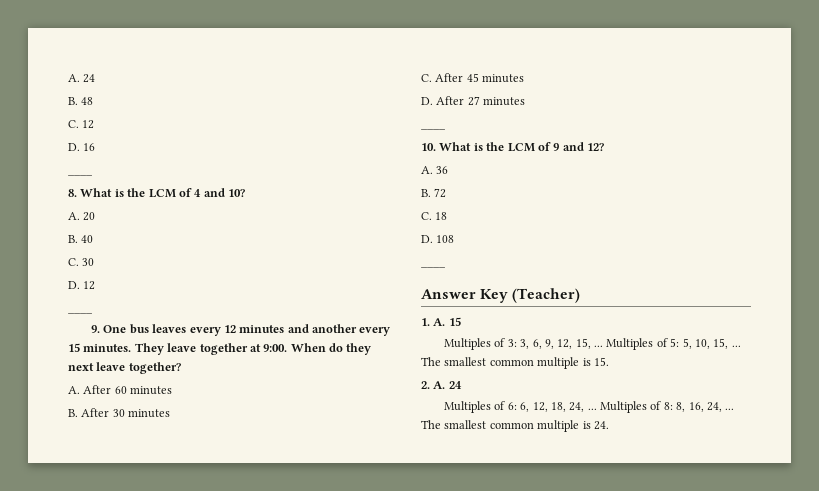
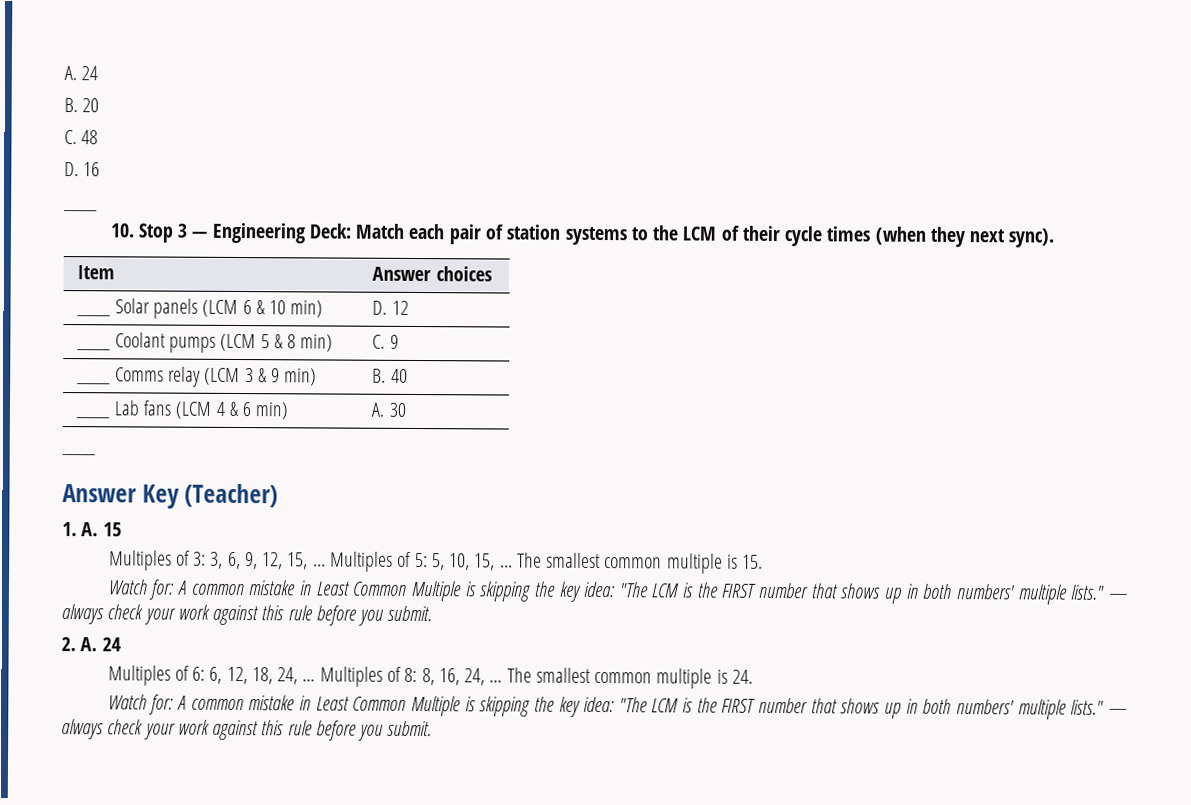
[81,97,94,105] [68,120,95,129] 48 // C. 12 -> [82,98,100,113] [64,130,99,145] 20 // C. 48
[68,188,245,198] [68,212,96,221] [68,235,94,243] [68,258,95,266] [68,281,96,290] [68,312,93,314] [91,324,391,336] [68,343,372,355] [68,362,181,374] [68,385,173,395] [68,408,171,418] [421,73,525,83] [421,96,526,106] [421,128,446,130] [421,142,604,152] [421,166,449,174] [421,188,447,198] [421,212,448,220] [421,235,455,243] 8. What is the LCM of 4 and 10? // A. 20 // B. 40 // C. 30 // D. 12 // ____ // 9. One bus leaves every 12 minutes and another every 15 minutes. They leave together at 9:00. When do they next leave together? // A. After 60 minutes // B. After 30 minutes // C. After 45 minutes // D. After 27 minutes // ____ // 10. What is the LCM of 9 and 12? // A. 36 // B. 72 // C. 18 // D. 108 -> [109,222,1055,248] [77,265,116,280] [372,266,492,282] [76,298,324,319] [372,300,409,315] [76,332,334,353] [372,334,399,349] [76,366,318,387] [372,368,408,383] [75,400,289,420] [371,402,406,417] 10. Stop 3 — Engineering Deck: Match each pair of station systems to the LCM of their cycle times (when they next sync). // Item | Answer choices // ____ Solar panels (LCM 6 & 10 min) | D. 12 // ____ Coolant pumps (LCM 5 & 8 min) | C. 9 // ____ Comms relay (LCM 3 & 9 min) | B. 40 // ____ Lab fans (LCM 4 & 6 min) | A. 30
(609, 361) none -> [107,579,1127,605] [61,604,433,626] // Watch for: A common mistake in Least Common Multiple is skipping the key idea: "The LCM is the FIRST number that shows up in both numbers' multiple lists." — always check your work against this rule before you submit.
(609, 425) none -> [107,694,1127,720] [61,719,433,741] // Watch for: A common mistake in Least Common Multiple is skipping the key idea: "The LCM is the FIRST number that shows up in both numbers' multiple lists." — always check your work against this rule before you submit.

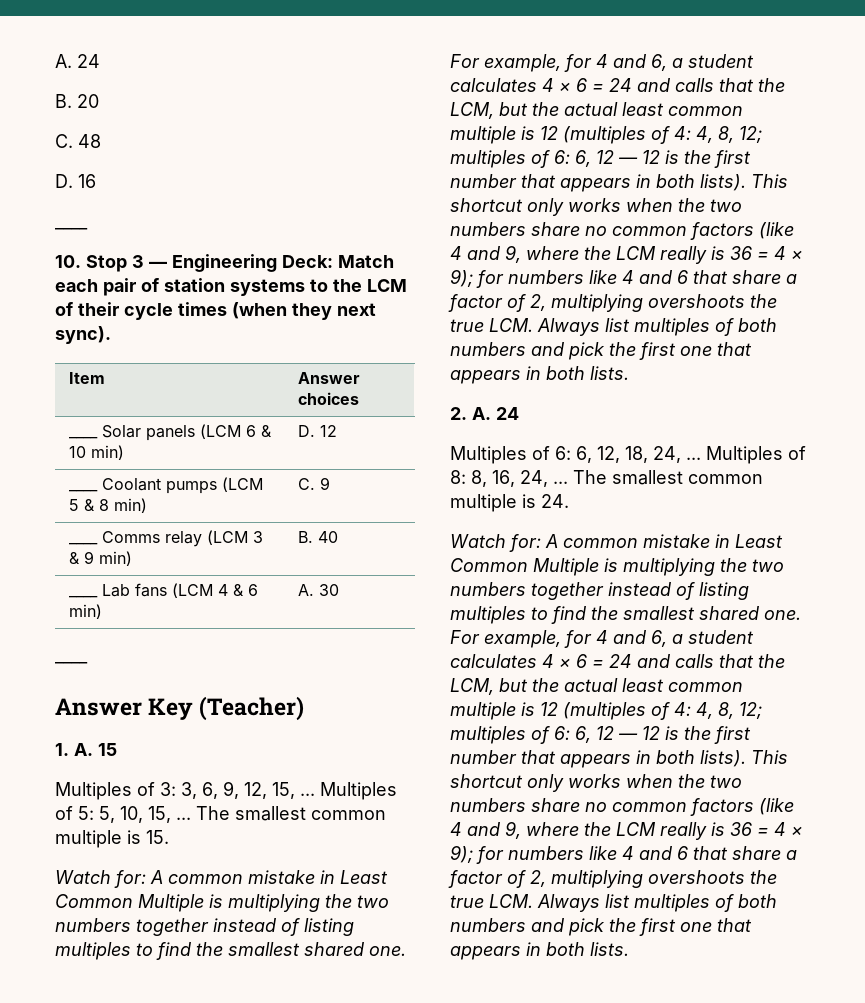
[479,581,1127,605] [61,604,433,626] skipping the key idea: "The LCM is the FIRST number that shows up in both numbers' multiple lists." — always check your work against this rule before you submit. -> [228,894,389,912] [55,918,354,936] [55,942,406,960] [450,54,754,72] [450,78,785,92] [450,102,743,119] [450,126,762,144] [450,150,751,168] [450,174,788,192] [450,198,742,216] [450,222,794,240] [450,245,803,264] [450,269,797,288] [448,294,777,312] [450,318,777,336] [450,342,752,360] [450,366,629,384] multiplying the two numbers together instead of listing multiples to find the smallest shared one. For example, for 4 and 6, a student calculates 4 × 6 = 24 and calls that the LCM, but the actual least common multiple is 12 (multiples of 4: 4, 8, 12; multiples of 6: 6, 12 — 12 is the first number that appears in both lists). This shortcut only works when the two numbers share no common factors (like 4 and 9, where the LCM really is 36 = 4 × 9); for numbers like 4 and 6 that share a factor of 2, multiplying overshoots the true LCM. Always list multiples of both numbers and pick the first one that appears in both lists.
[479,696,1127,720] [61,719,433,741] skipping the key idea: "The LCM is the FIRST number that shows up in both numbers' multiple lists." — always check your work against this rule before you submit. -> [623,558,784,576] [450,582,749,600] [450,606,801,624] [450,630,754,648] [450,654,785,668] [450,678,743,695] [450,702,762,720] [450,726,751,744] [450,750,788,768] [450,774,742,792] [450,798,794,816] [450,821,803,840] [450,845,797,864] [448,870,777,888] [450,894,777,912] [450,918,752,936] [450,942,629,960] multiplying the two numbers together instead of listing multiples to find the smallest shared one. For example, for 4 and 6, a student calculates 4 × 6 = 24 and calls that the LCM, but the actual least common multiple is 12 (multiples of 4: 4, 8, 12; multiples of 6: 6, 12 — 12 is the first number that appears in both lists). This shortcut only works when the two numbers share no common factors (like 4 and 9, where the LCM really is 36 = 4 × 9); for numbers like 4 and 6 that share a factor of 2, multiplying overshoots the true LCM. Always list multiples of both numbers and pick the first one that appears in both lists.

